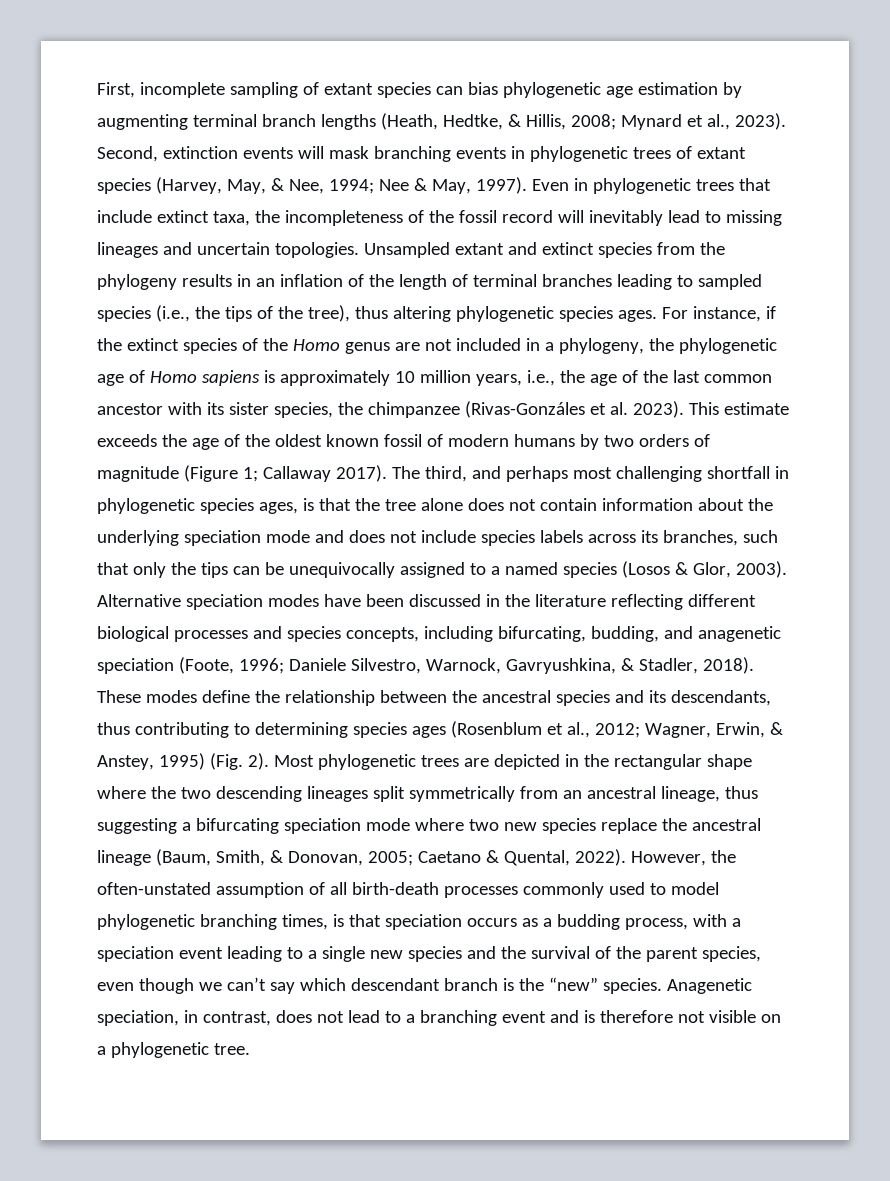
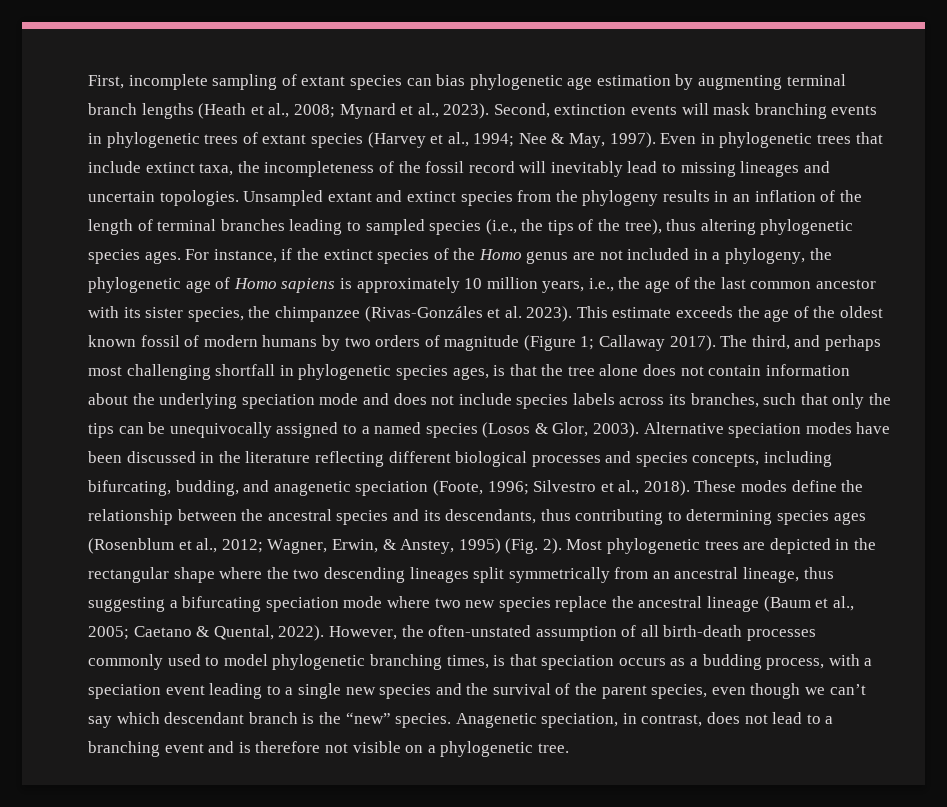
[380,113,566,130] (Heath, Hedtke, & Hillis, -> [198,103,290,119] (Heath et al.,
[155,177,324,194] (Harvey, May, & Nee, -> [367,132,469,148] (Harvey et al.,
[288,658,698,674] Daniele Silvestro, Warnock, Gavryushkina, & Stadler, -> [533,480,640,495] Silvestro et al.,
[155,849,363,866] (Baum, Smith, & Donovan, -> [763,596,854,612] (Baum et al.,

